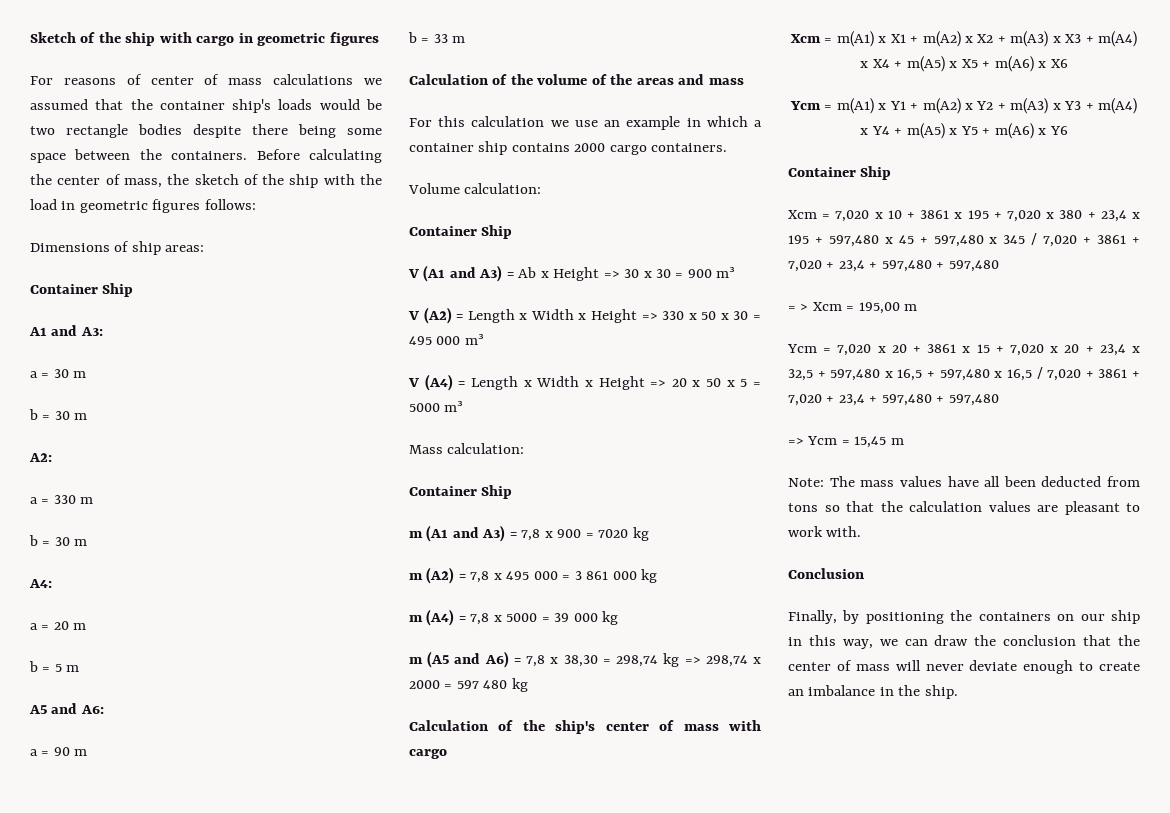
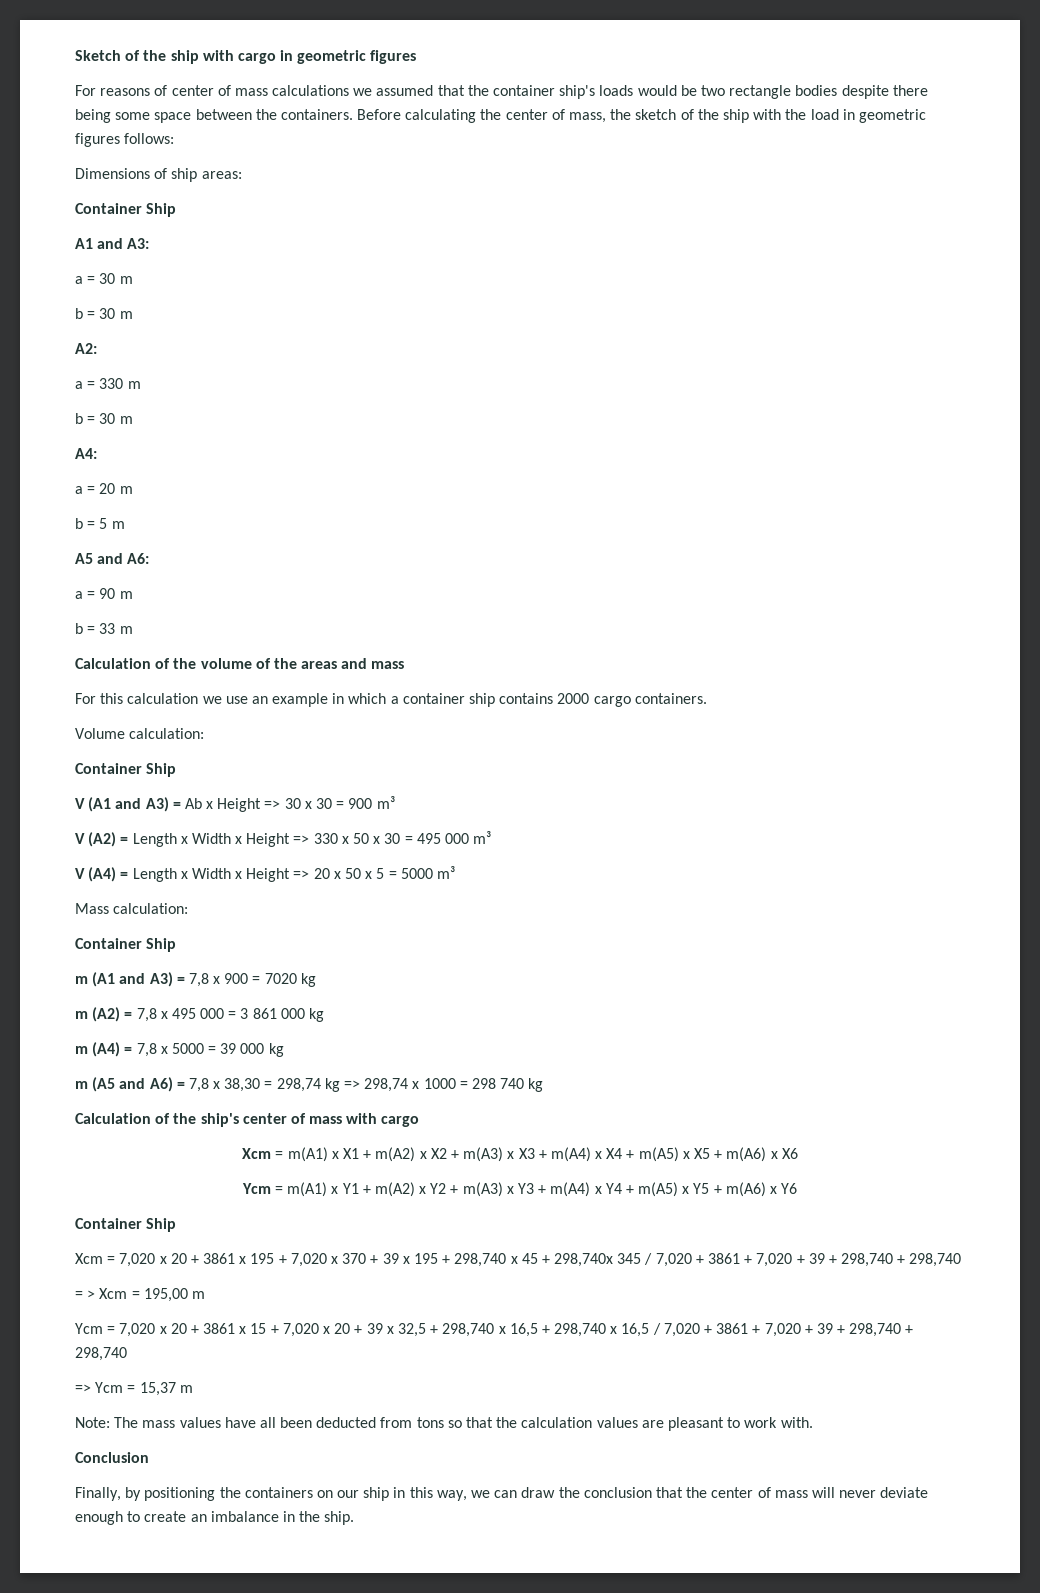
[409,680,508,689] 2000 = 597 480 -> [423,1078,525,1089] 1000 = 298 740
[887,210,902,219] 10 -> [170,1253,187,1264] 20
[1059,210,1140,222] [788,235,879,247] 380 + 23,4 x 195 + 597,480 -> [342,1253,507,1267] 370 + 39 x 195 + 298,740
[933,235,998,247] 597,480 x -> [554,1253,614,1267] 298,740x
[838,260,999,272] 23,4 + 597,480 + 597,480 -> [808,1253,962,1267] 39 + 298,740 + 298,740
[1099,344,1126,356] 23,4 -> [366,1323,383,1334] 39
[830,369,881,381] 597,480 -> [442,1323,495,1337] 298,740
[939,369,990,381] 597,480 -> [554,1323,607,1337] 298,740
[838,394,999,406] 23,4 + 597,480 + 597,480 -> [816,1323,914,1337] [75,1347,127,1361] 39 + 298,740 + 298,740
[854,436,887,448] 15,45 -> [139,1382,176,1396] 15,37

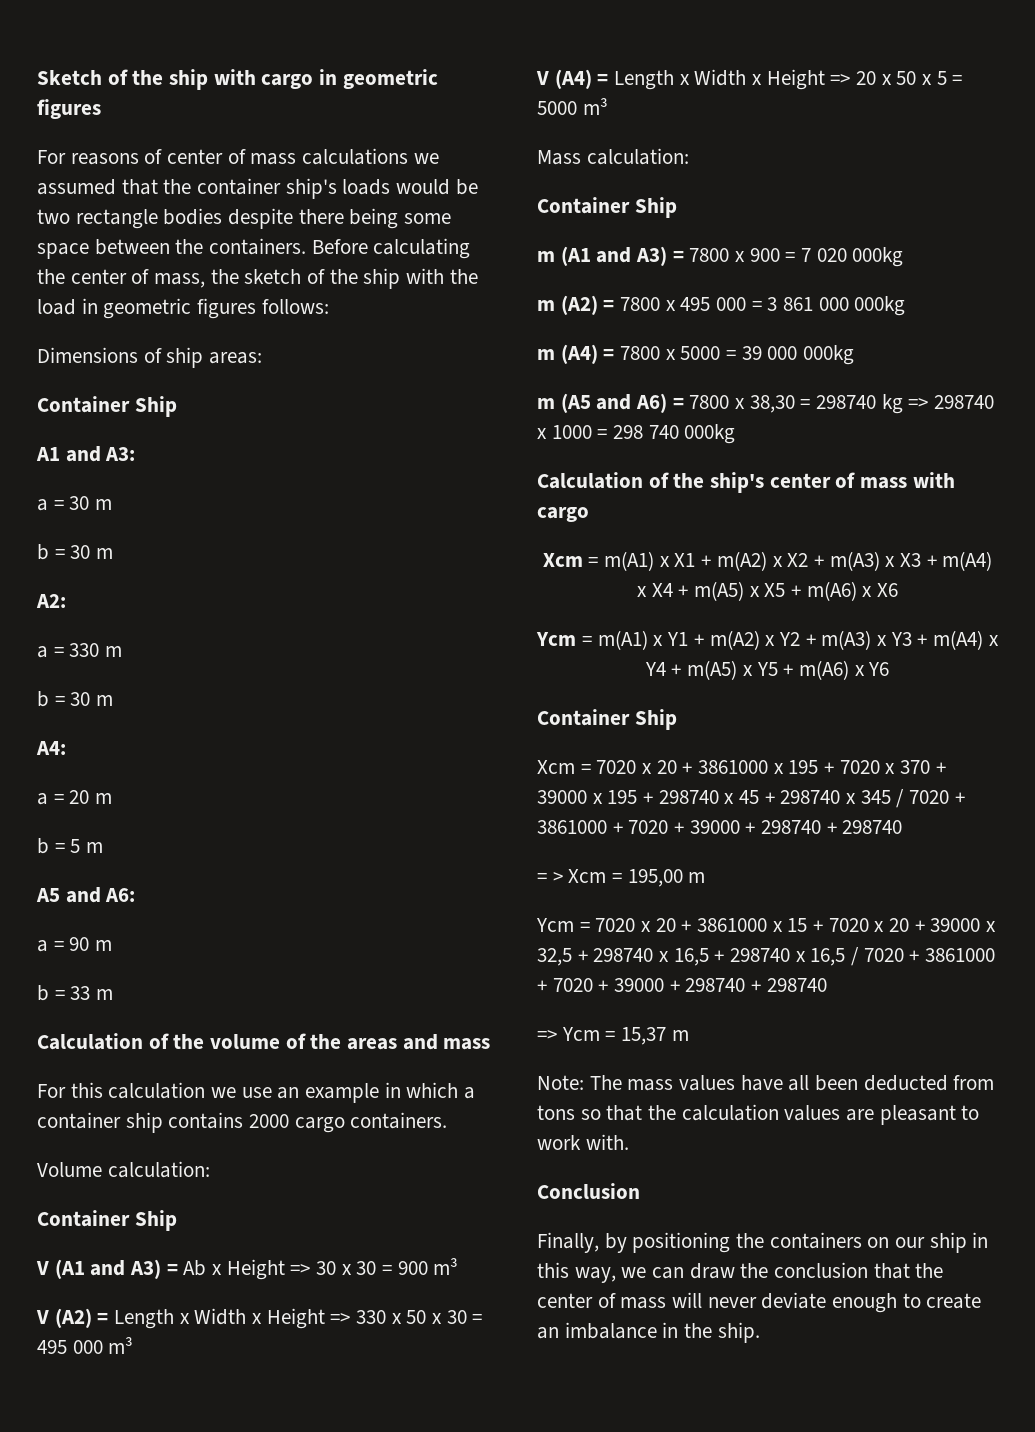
[188,973,209,987] 7,8 -> [689,248,730,262] 7800
[264,973,316,987] 7020 kg -> [801,247,904,267] 7 020 000kg
[136,1008,157,1022] 7,8 -> [620,297,661,311] 7800
[309,1008,325,1022] kg -> [854,296,906,316] 000kg
[136,1043,157,1057] 7,8 -> [620,346,661,360] 7800
[268,1043,284,1057] kg -> [803,345,855,365] 000kg
[188,1078,209,1092] 7,8 -> [689,395,730,409] 7800
[276,1078,321,1092] 298,74 -> [816,395,877,409] 298740
[364,1078,409,1092] 298,74 -> [934,395,995,409] 298740
[528,1078,544,1092] kg -> [684,424,736,444] 000kg
[119,1253,327,1267] 7,020 x 20 + 3861 x 195 + 7,020 -> [596,760,880,774] 7020 x 20 + 3861000 x 195 + 7020
[382,1253,507,1267] 39 x 195 + 298,740 -> [537,790,719,804] 39000 x 195 + 298740
[554,1253,962,1267] 298,740x 345 / 7,020 + 3861 + 7,020 + 39 + 298,740 + 298,740 -> [780,789,965,808] [537,820,903,834] 298740 x 345 / 7020 + 3861000 + 7020 + 39000 + 298740 + 298740
[119,1323,236,1337] 7,020 x 20 + 3861 -> [595,918,768,932] 7020 x 20 + 3861000
[282,1323,383,1337] 7,020 x 20 + 39 -> [828,918,981,932] 7020 x 20 + 39000
[442,1323,495,1337] 298,740 -> [593,948,654,962] 298740
[554,1323,607,1337] 298,740 -> [730,948,791,962] 298740
[663,1323,914,1337] [75,1347,127,1361] 7,020 + 3861 + 7,020 + 39 + 298,740 + 298,740 -> [863,948,996,962] [537,978,827,992] 7020 + 3861000 + 7020 + 39000 + 298740 + 298740

